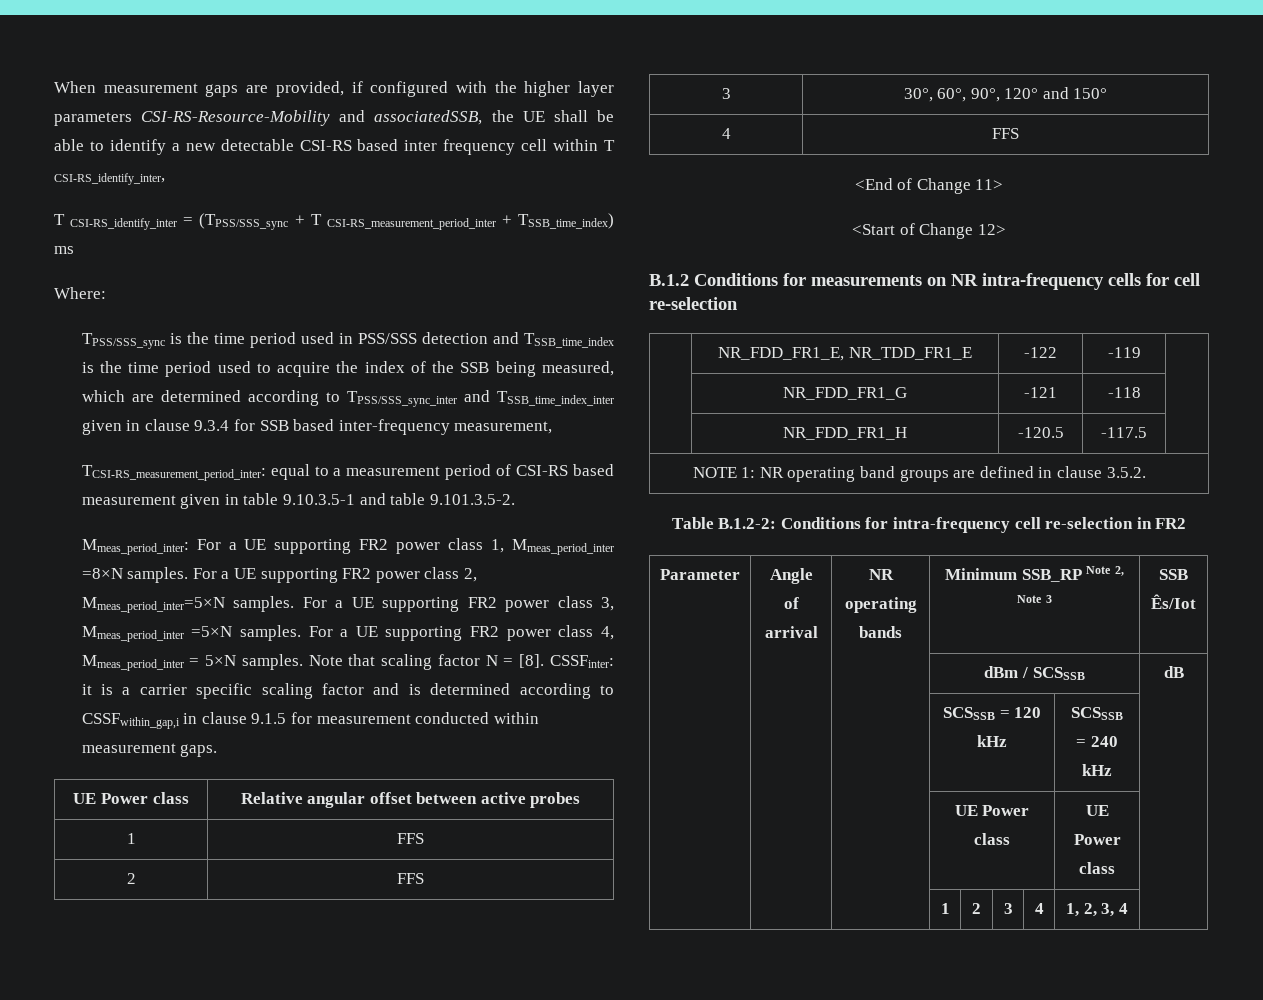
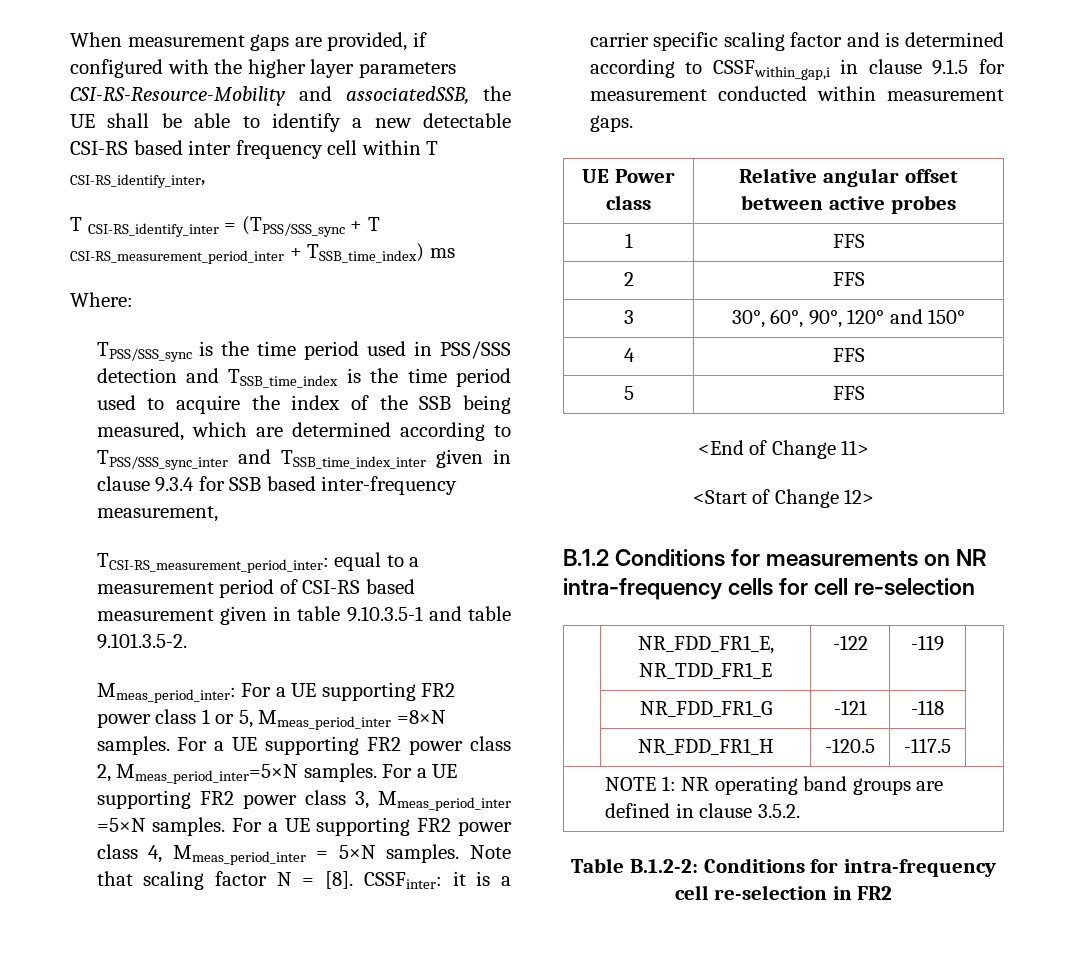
[491,539,505,553] 1, -> [201,709,253,728] 1 or 5,
(1019, 133) none -> [623,386,634,400] [832,386,865,400] // 5 | FFS
[660,569,740,580] [769,568,813,584] [783,597,799,609] [764,626,818,638] [868,569,894,580] [844,597,917,613] [859,626,902,638] [945,566,1124,582] [1017,595,1052,603] [1159,569,1188,580] [1151,594,1196,609] [984,666,1085,680] [1163,666,1184,678] [942,707,1042,720] [977,735,1007,747] [1071,707,1123,720] [1076,736,1118,747] [1082,764,1112,776] [954,805,1030,816] [974,833,1010,845] [1085,805,1109,816] [1073,834,1121,845] [1079,862,1115,874] [940,903,950,914] [972,903,981,914] [1003,903,1013,914] [1034,903,1044,914] [1066,903,1128,917] // Parameter | Angle of arrival | NR operating bands | Minimum SSB_RP Note 2, Note 3 | SSB Ês/Iot // | | | dBm / SCSSSB | dB // | | | SCSSSB = 120 kHz | SCSSSB = 240 kHz | // | | | UE Power class | UE Power class | // | | | 1 | 2 | 3 | 4 | 1, 2, 3, 4 | -> (893, 893) none

